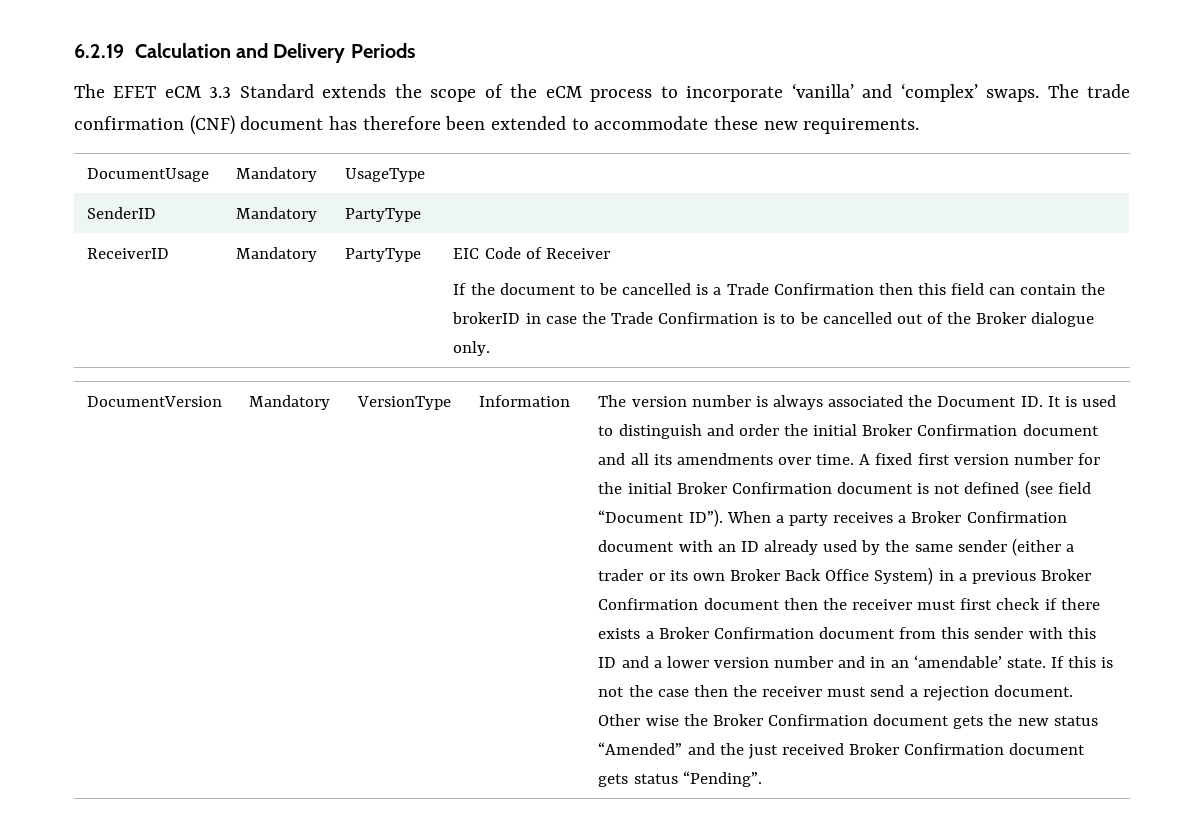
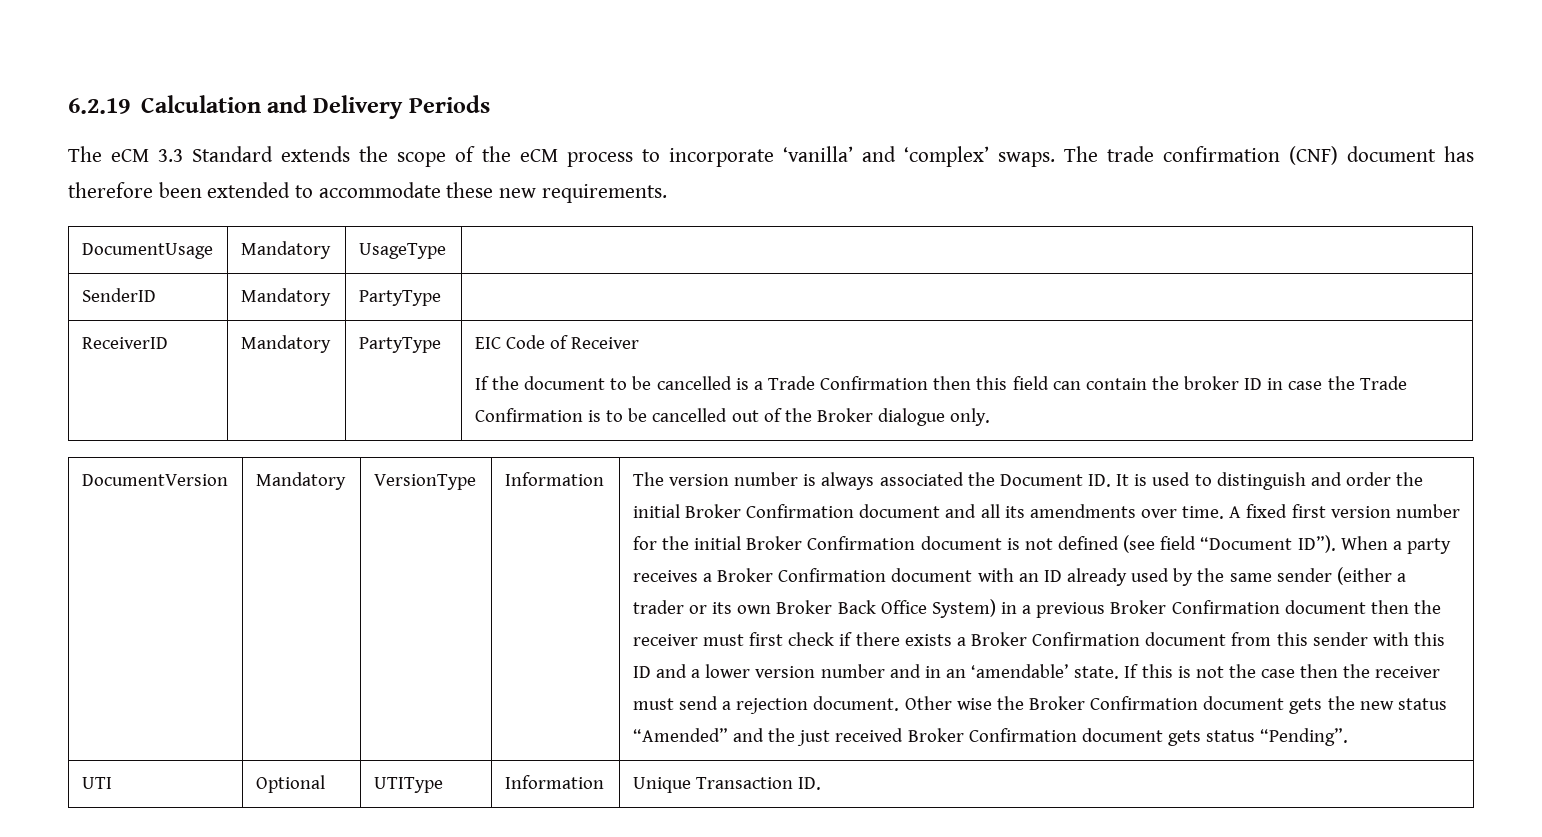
[113,86,157,98] EFET -> (102, 154) none
[452,312,521,324] brokerID -> [1184,376,1263,390] broker ID
(762, 779) none -> [81,777,112,789] [255,775,325,793] [373,777,443,793] [504,775,604,789] [632,777,822,793] // UTI | Optional | UTIType | Information | Unique Transaction ID.

